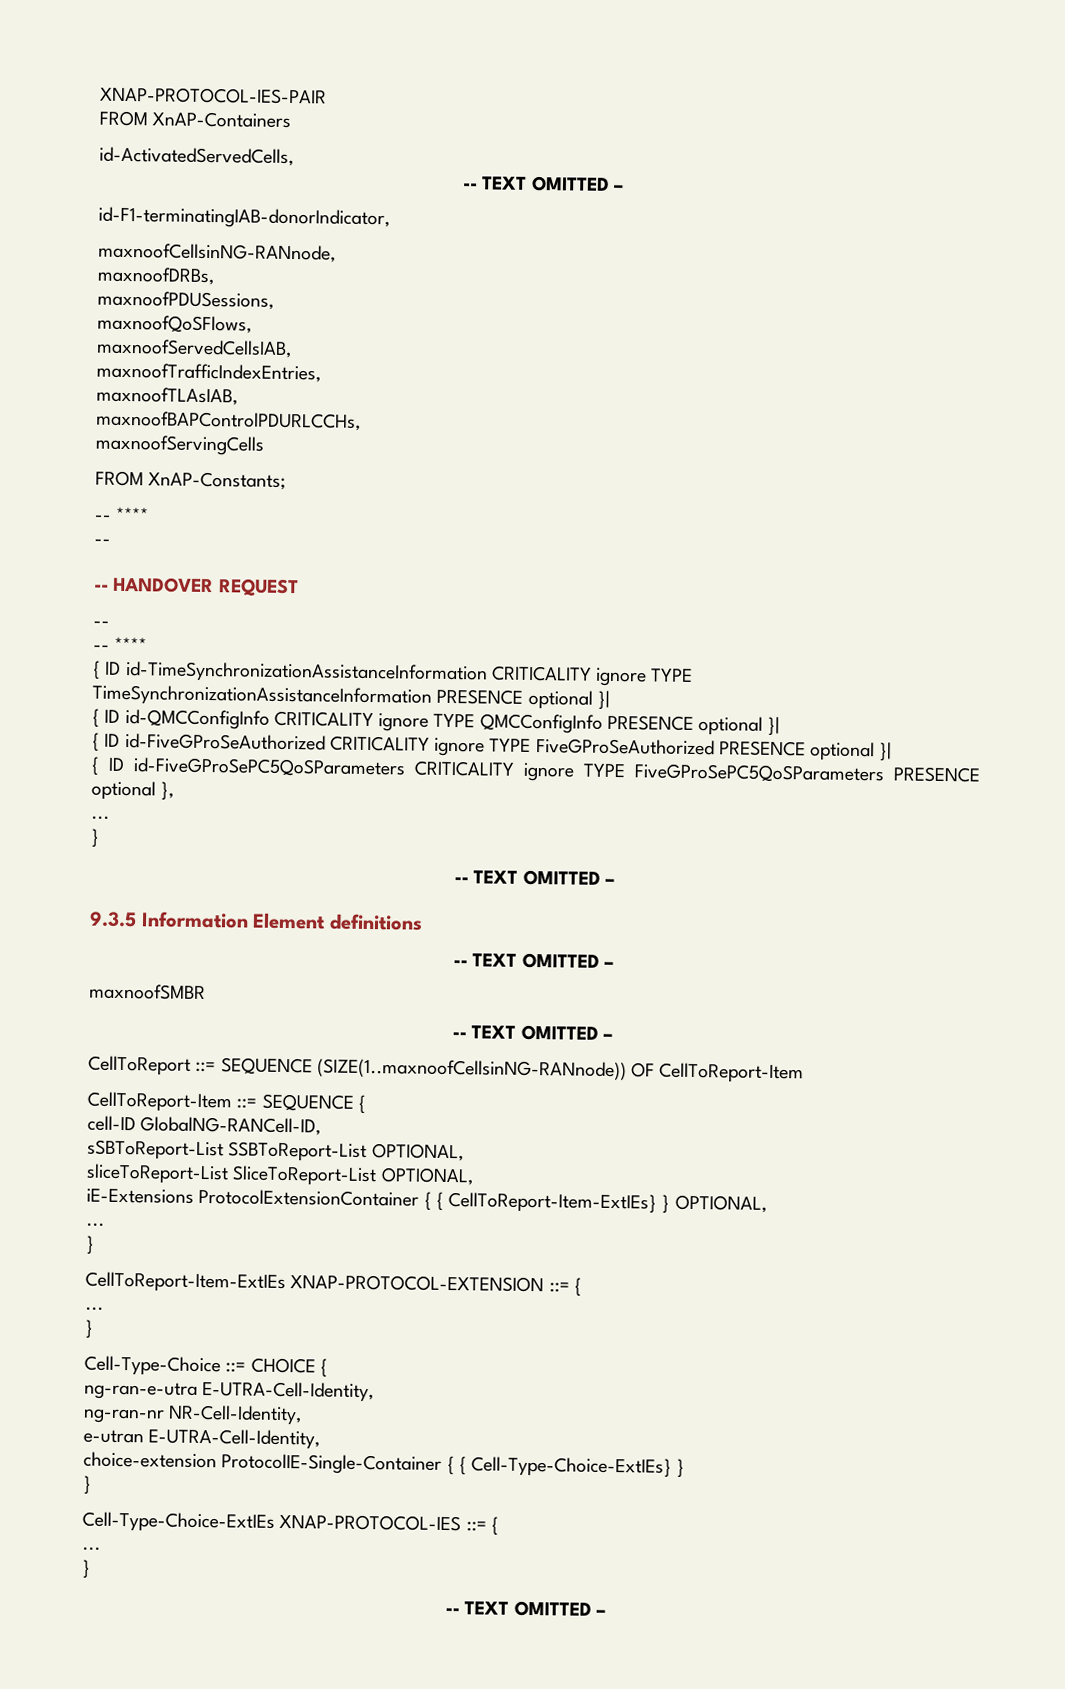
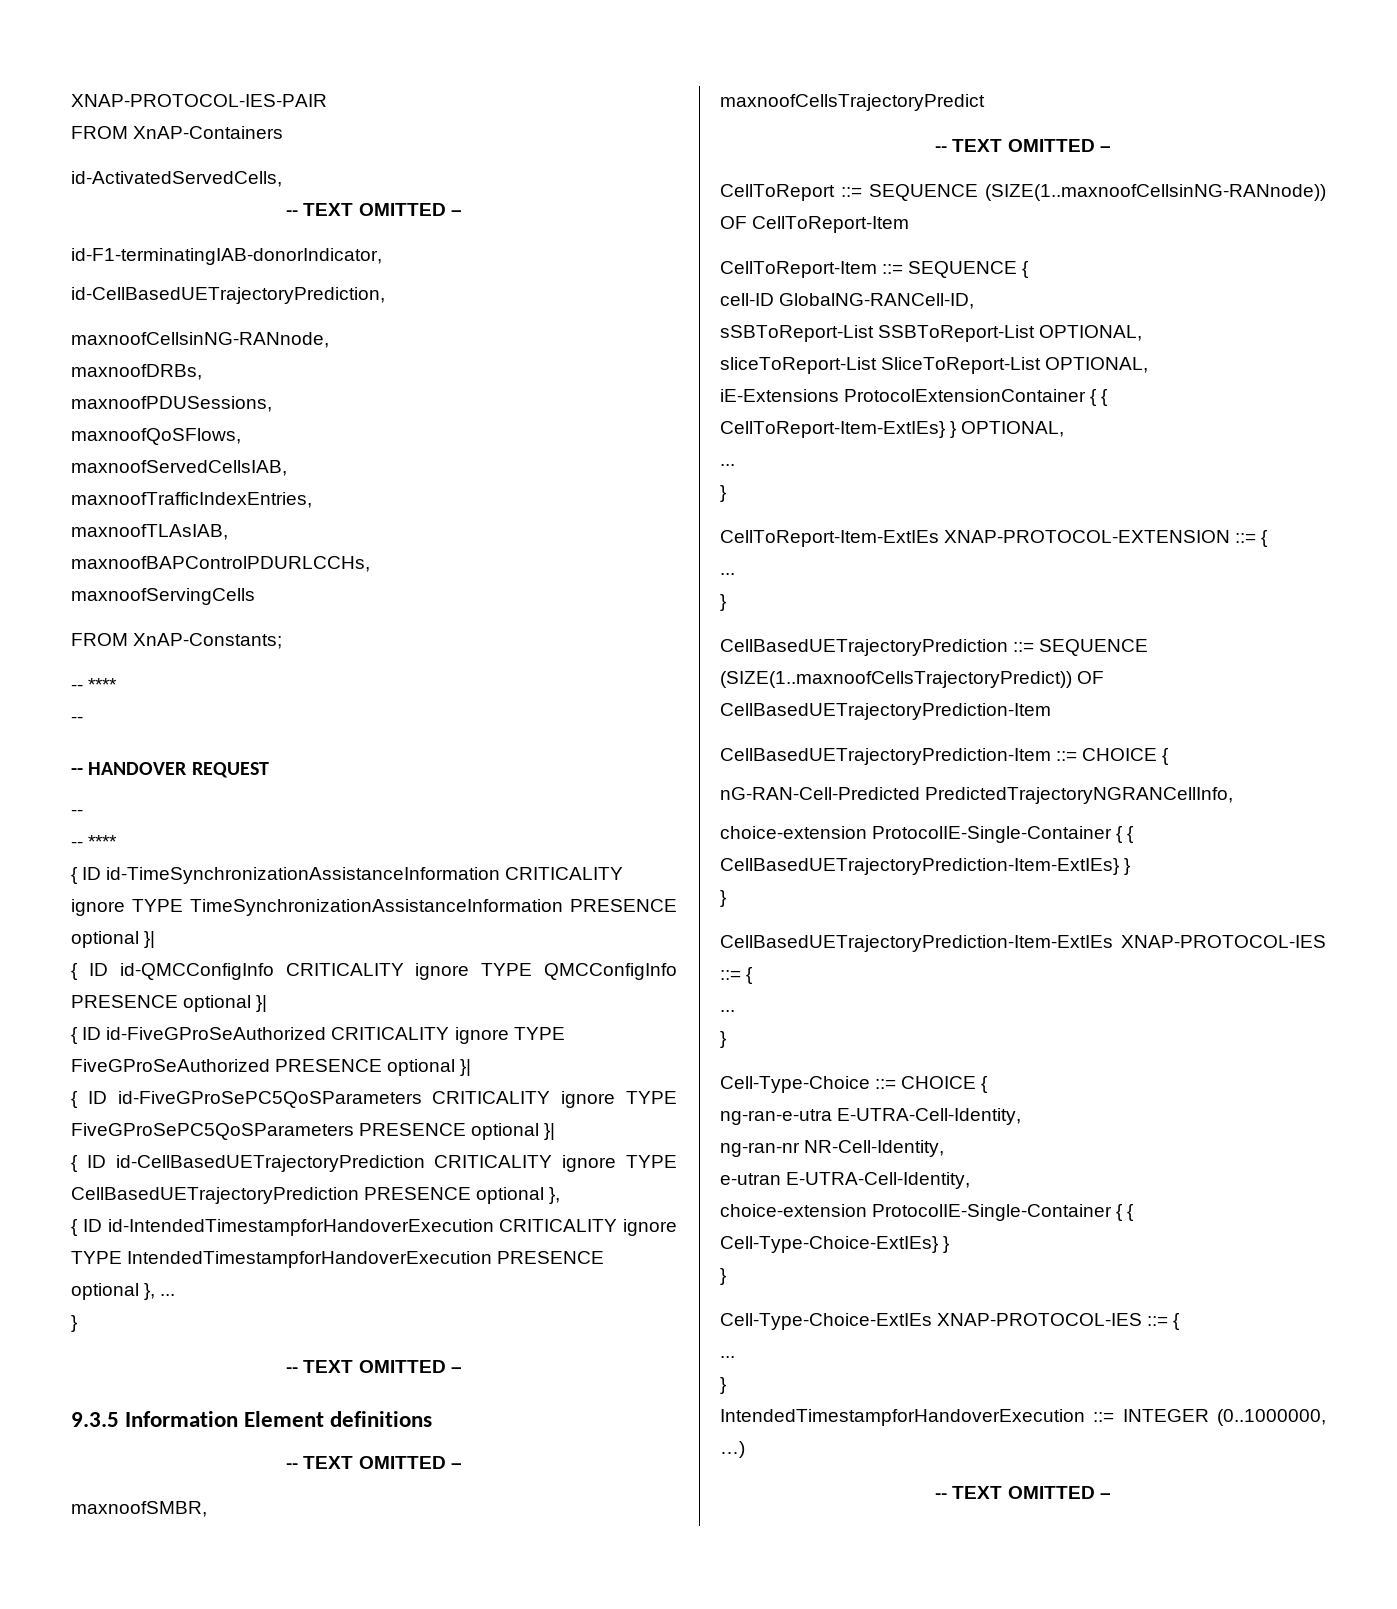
(390, 218) none -> [71,287,385,304] // id-CellBasedUETrajectoryPrediction,
[160,781,175,801] }, // -> [544,1123,556,1140] [71,1155,677,1172] [71,1187,561,1204] [71,1219,677,1236] [71,1251,605,1268] [71,1283,156,1300] }| // { ID id-CellBasedUETrajectoryPrediction CRITICALITY ignore TYPE CellBasedUETrajectoryPrediction PRESENCE optional }, // { ID id-IntendedTimestampforHandoverExecution CRITICALITY ignore TYPE IntendedTimestampforHandoverExecution PRESENCE optional },
[89,983,206,1001] maxnoofSMBR -> [71,1501,207,1517] [720,94,985,111] maxnoofSMBR, // maxnoofCellsTrajectoryPredict
(94, 1329) none -> [720,639,1149,656] [720,671,1105,688] [720,703,1051,720] [720,748,1170,765] [720,787,1234,804] [720,826,1135,843] [720,858,1131,875] [720,890,726,907] [720,935,1326,952] [720,967,754,984] [720,1010,735,1012] [720,1031,726,1048] // CellBasedUETrajectoryPrediction ::= SEQUENCE (SIZE(1..maxnoofCellsTrajectoryPredict)) OF CellBasedUETrajectoryPrediction-Item // CellBasedUETrajectoryPrediction-Item ::= CHOICE { // nG-RAN-Cell-Predicted PredictedTrajectoryNGRANCellInfo, // choice-extension ProtocolIE-Single-Container { { CellBasedUETrajectoryPrediction-Item-ExtIEs} } // } // CellBasedUETrajectoryPrediction-Item-ExtIEs XNAP-PROTOCOL-IES ::= { // ... // }
(91, 1569) none -> [720,1409,1326,1426] [720,1441,745,1458] // IntendedTimestampforHandoverExecution ::= INTEGER (0..1000000, …)

